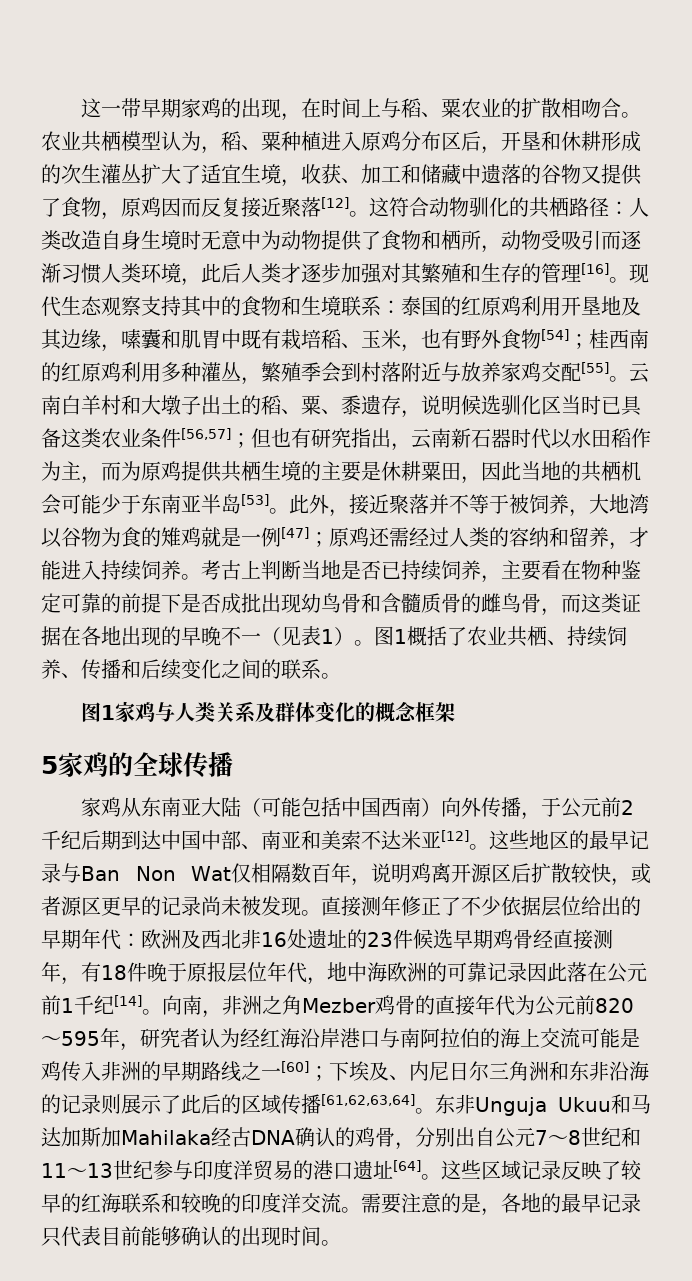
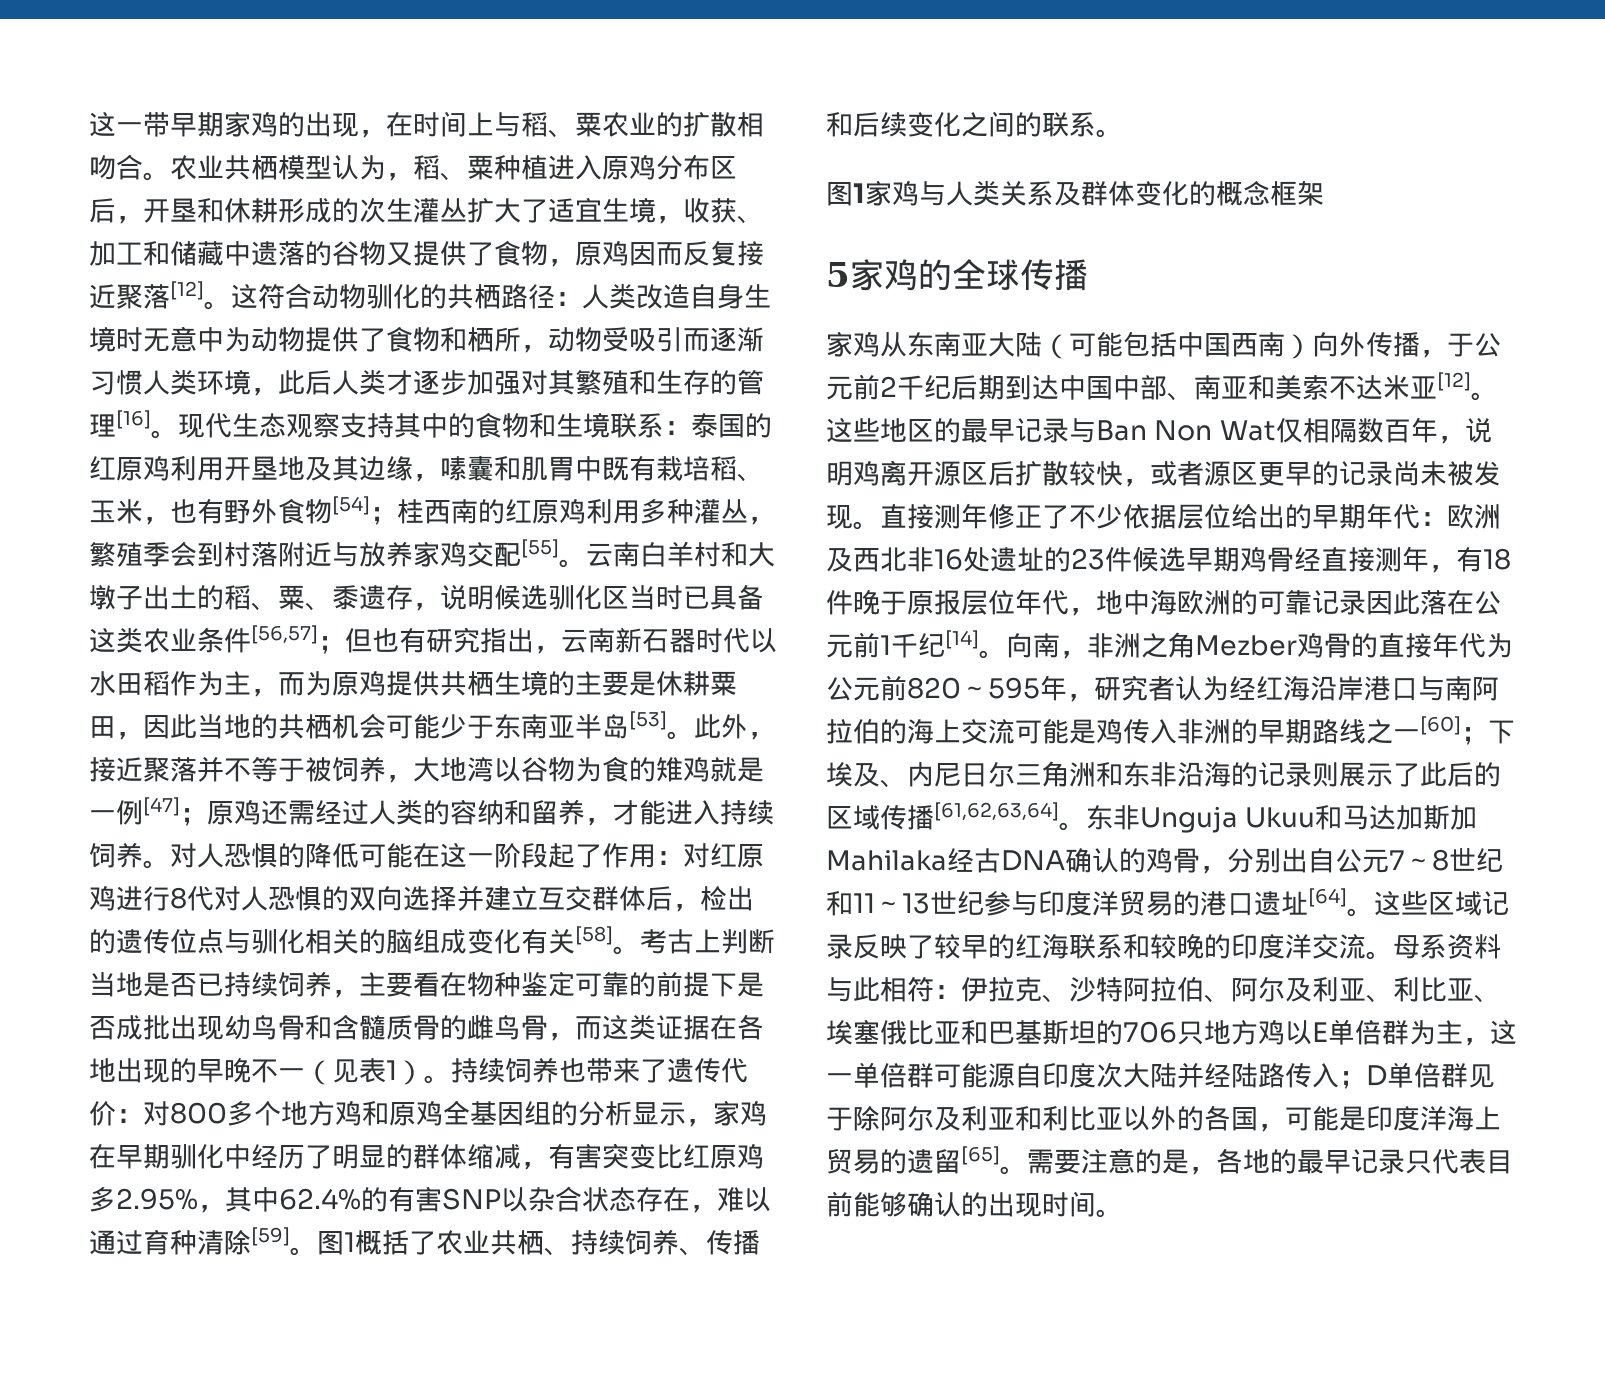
(201, 577) none -> [170,843,764,868] [89,885,754,912] [89,926,613,954] [613,946,640,955] 对人恐惧的降低可能在这一阶段起了作用：对红原鸡进行8代对人恐惧的双向选择并建立互交群体后，检出的遗传位点与驯化相关的脑组成变化有关[58]。
(374, 643) none -> [451,1057,748,1083] [89,1100,767,1127] [89,1143,764,1170] [89,1186,771,1213] [89,1227,290,1255] [290,1247,317,1256] 持续饲养也带来了遗传代价：对800多个地方鸡和原鸡全基因组的分析显示，家鸡在早期驯化中经历了明显的群体缩减，有害突变比红原鸡多2.95%，其中62.4%的有害SNP以杂合状态存在，难以通过育种清除[59]。
(361, 1210) none -> [1393,934,1501,959] [826,976,1501,1003] [826,1019,1517,1046] [826,1062,1495,1089] [826,1105,1501,1132] [826,1146,1000,1174] [1000,1166,1027,1175] 母系资料与此相符：伊拉克、沙特阿拉伯、阿尔及利亚、利比亚、埃塞俄比亚和巴基斯坦的706只地方鸡以E单倍群为主，这一单倍群可能源自印度次大陆并经陆路传入；D单倍群见于除阿尔及利亚和利比亚以外的各国，可能是印度洋海上贸易的遗留[65]。

